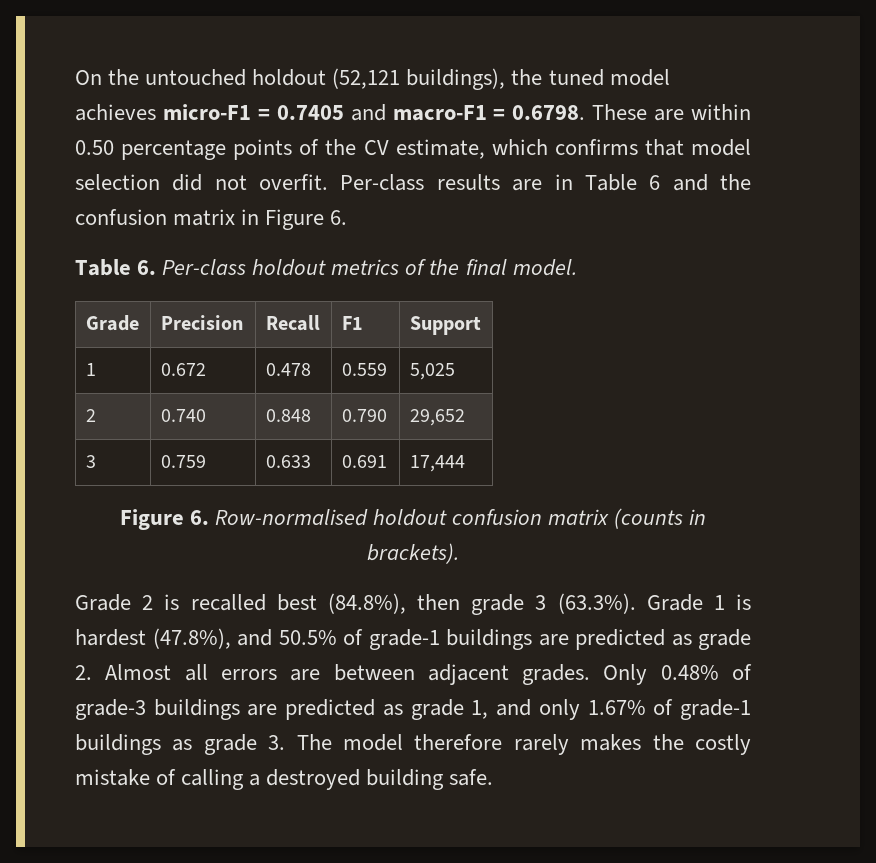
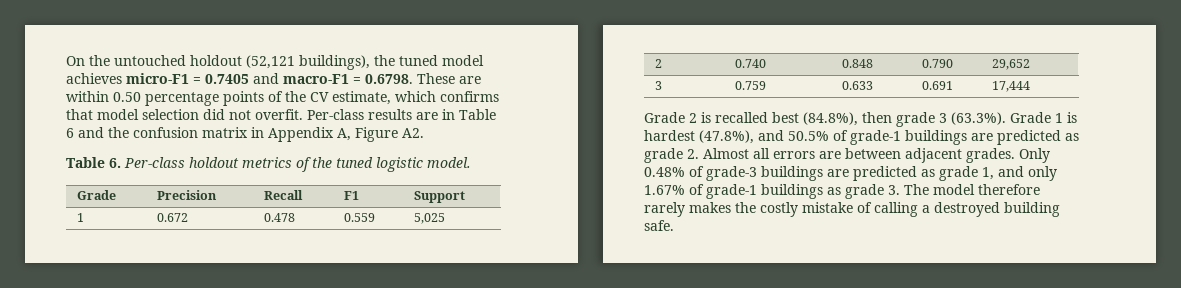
[265,209,348,230] Figure 6. -> [268,127,424,142] Appendix A, Figure A2.
[465,259,507,275] final -> [336,157,423,172] tuned logistic
[119,508,707,530] [367,543,459,564] // Figure 6. Row-normalised holdout confusion matrix (counts in brackets). -> (1030, 86) none

